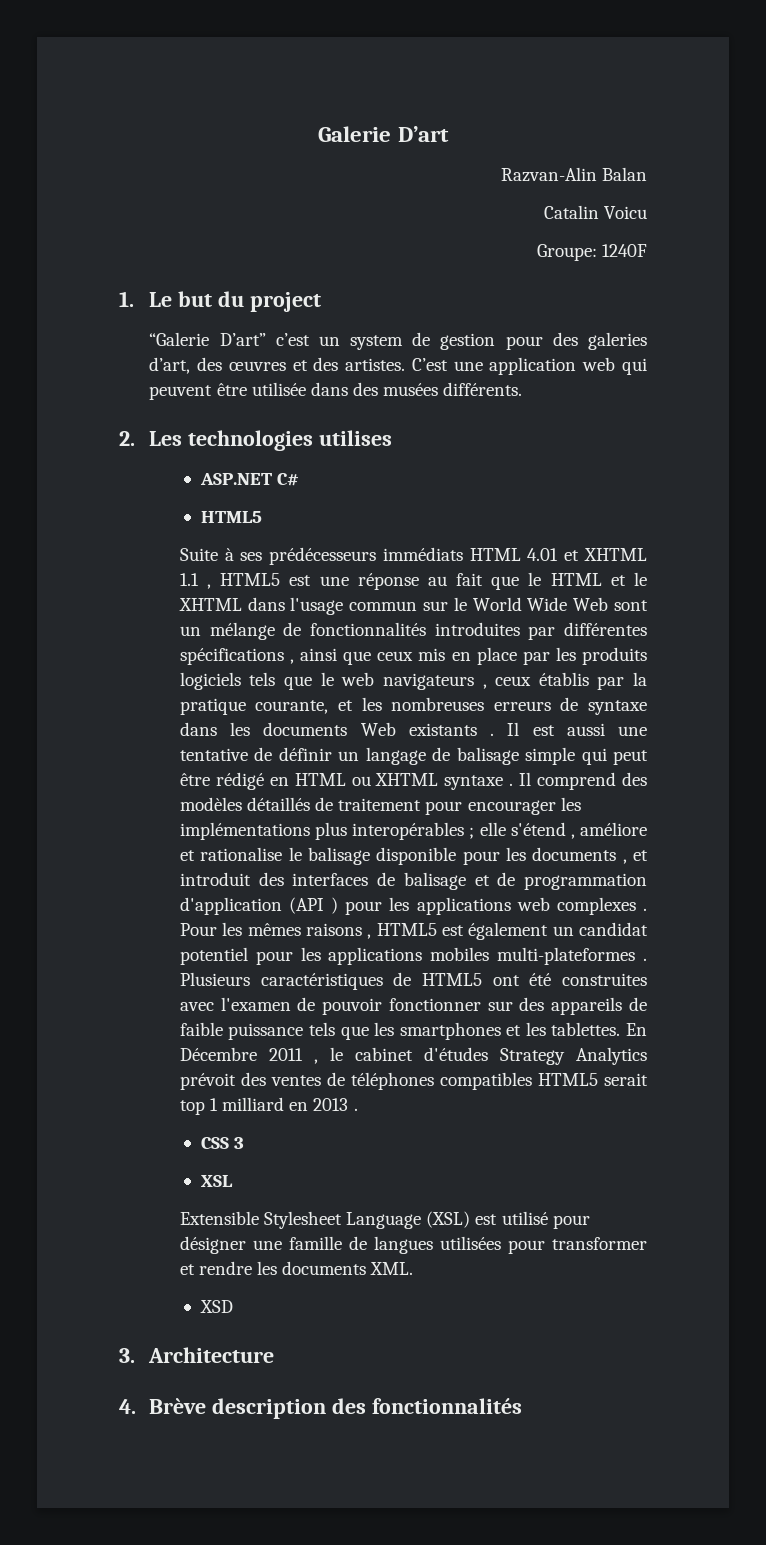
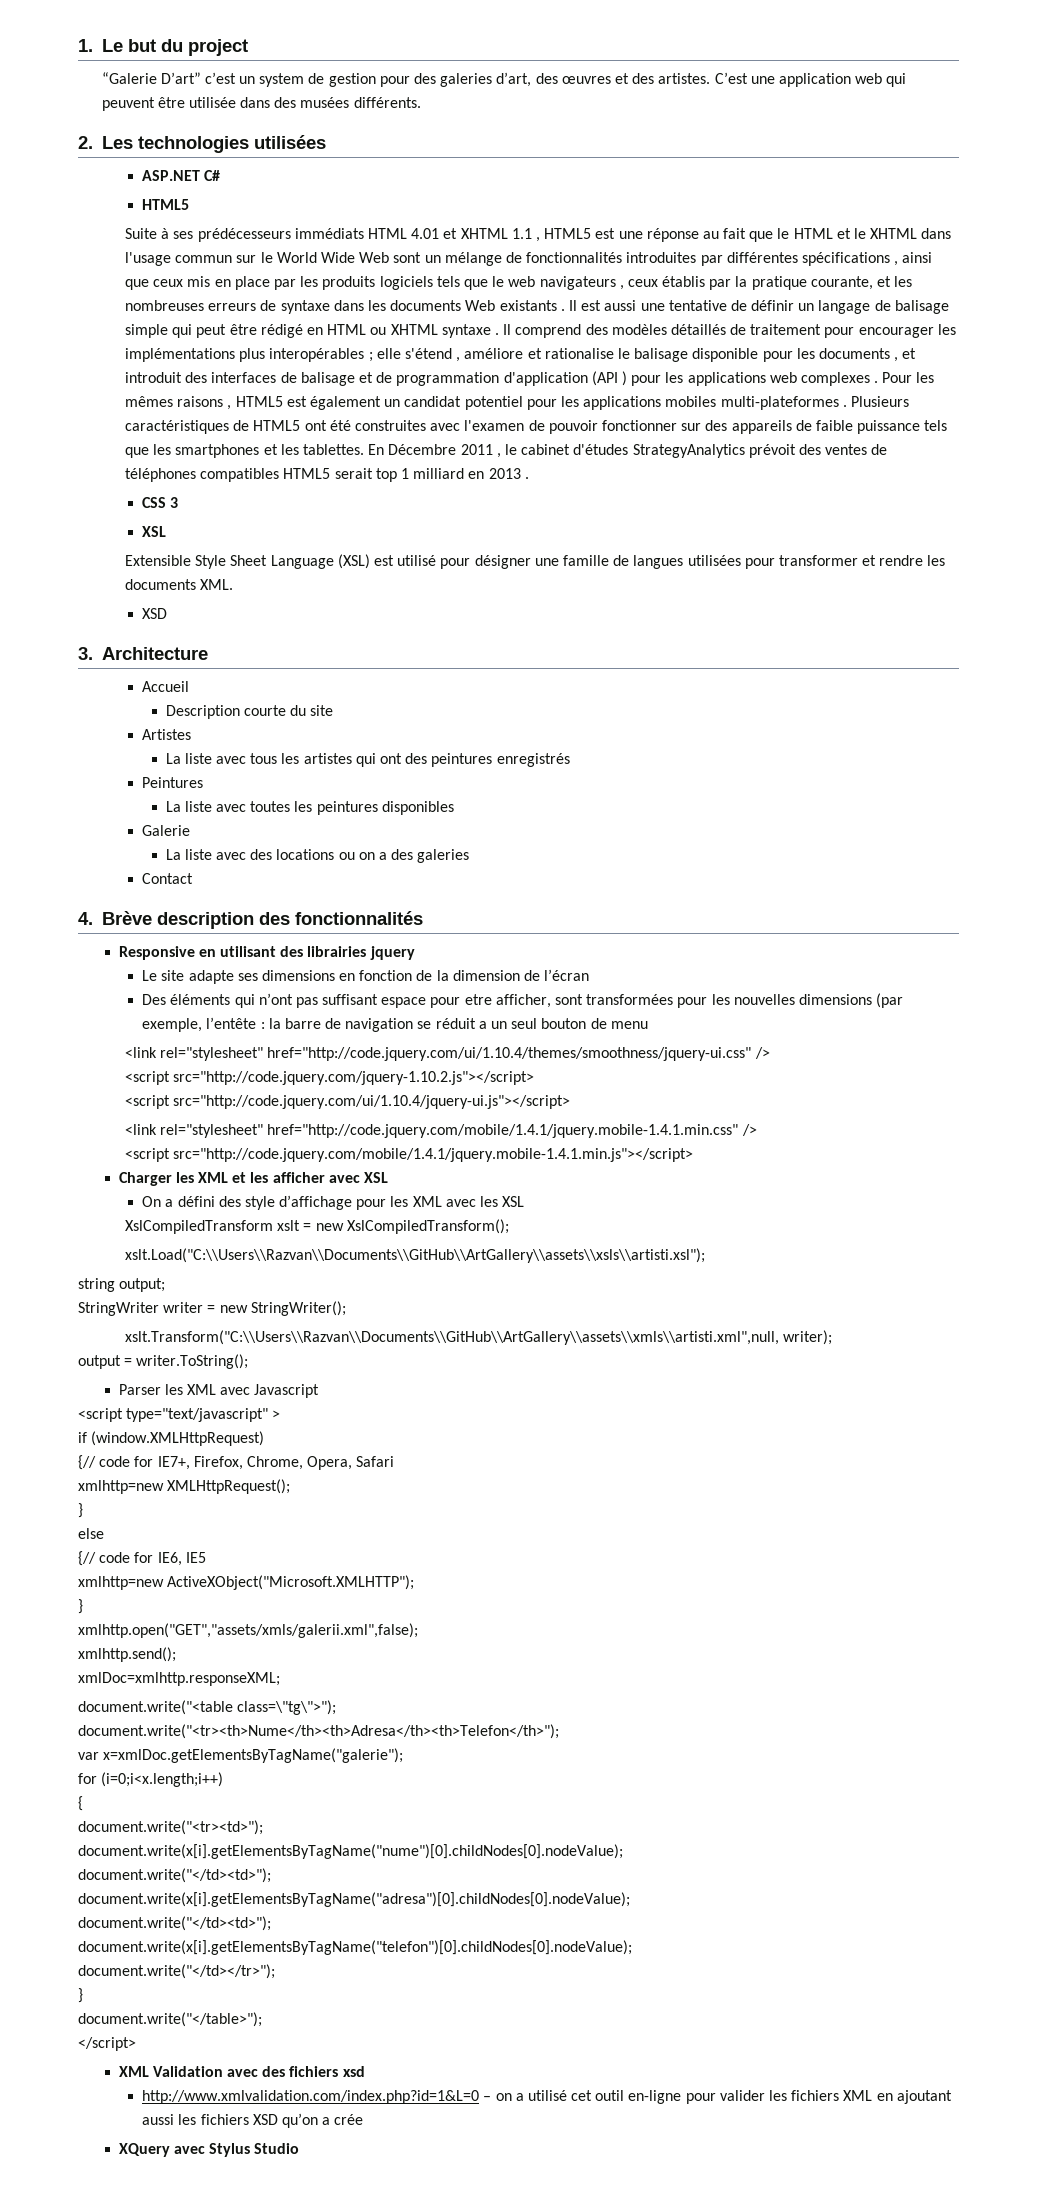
[318,126,449,142] [500,167,647,182] [543,205,647,219] [536,244,647,261] Galerie D’art // Razvan-Alin Balan // Catalin Voicu // Groupe: 1240F // -> (78, 45) none
[319,430,393,446] utilises -> [253,135,326,149] utilisées
[499,1047,647,1065] Strategy Analytics -> [632,444,745,458] StrategyAnalytics
[264,1211,343,1229] Stylesheet -> [195,555,268,569] Style Sheet
(275, 1355) none -> [142,681,190,692] [165,705,334,719] [142,729,192,740] [165,753,570,767] [142,777,204,788] [165,801,454,815] [142,825,191,836] [165,849,470,863] [142,873,194,884] // Accueil // Description courte du site // Artistes // La liste avec tous les artistes qui ont des peintures enregistrés // Peintures // La liste avec toutes les peintures disponibles // Galerie // La liste avec des locations ou on a des galeries // Contact
(523, 1406) none -> [118,946,415,960] [142,969,590,984] [142,993,904,1008] [142,1017,648,1032] [125,1047,770,1061] [125,1071,535,1085] [125,1095,571,1109] [125,1124,757,1138] [125,1148,694,1162] [118,1172,388,1186] [142,1195,525,1210] [125,1219,509,1234] [125,1248,706,1263] [78,1278,166,1292] [78,1301,346,1316] [125,1330,833,1345] [78,1354,249,1369] [118,1384,320,1398] [78,1408,281,1422] [78,1431,265,1446] [78,1455,395,1470] [78,1479,291,1494] [78,1503,83,1518] [78,1528,104,1539] [78,1551,206,1566] [78,1575,415,1590] [78,1599,83,1614] [78,1623,418,1638] [78,1647,176,1662] [78,1672,280,1686] [78,1700,337,1715] [78,1724,559,1739] [78,1748,404,1763] [78,1772,224,1787] [78,1796,83,1811] [78,1820,263,1835] [78,1844,623,1859] [78,1868,271,1883] [78,1892,630,1907] [78,1916,271,1931] [78,1940,632,1955] [78,1964,275,1979] [78,1988,83,2003] [78,2012,262,2027] [78,2037,136,2051] [118,2066,365,2077] [142,2090,952,2104] [142,2113,364,2128] [118,2143,300,2157] // Responsive en utilisant des librairies jquery // Le site adapte ses dimensions en fonction de la dimension de l’écran // Des éléments qui n’ont pas suffisant espace pour etre afficher, sont transformées pour les nouvelles dimensions (par exemple, l’entête : la barre de navigation se réduit a un seul bouton de menu // <link rel="stylesheet" href="http://code.jquery.com/ui/1.10.4/themes/smoothness/jquery-ui.css" /> // <script src="http://code.jquery.com/jquery-1.10.2.js"></script> // <script src="http://code.jquery.com/ui/1.10.4/jquery-ui.js"></script> // <link rel="stylesheet" href="http://code.jquery.com/mobile/1.4.1/jquery.mobile-1.4.1.min.css" /> // <script src="http://code.jquery.com/mobile/1.4.1/jquery.mobile-1.4.1.min.js"></script> // Charger les XML et les afficher avec XSL // On a défini des style d’affichage pour les XML avec les XSL // XslCompiledTransform xslt = new XslCompiledTransform(); // xslt.Load("C:\\Users\\Razvan\\Documents\\GitHub\\ArtGallery\\assets\\xsls\\artisti.xsl"); // string output; // StringWriter writer = new StringWriter(); // xslt.Transform("C:\\Users\\Razvan\\Documents\\GitHub\\ArtGallery\\assets\\xmls\\artisti.xml",null, writer); // output = writer.ToString(); // Parser les XML avec Javascript // <script type="text/javascript" > // if (window.XMLHttpRequest) // {// code for IE7+, Firefox, Chrome, Opera, Safari // xmlhttp=new XMLHttpRequest(); // } // else // {// code for IE6, IE5 // xmlhttp=new ActiveXObject("Microsoft.XMLHTTP"); // } // xmlhttp.open("GET","assets/xmls/galerii.xml",false); // xmlhttp.send(); // xmlDoc=xmlhttp.responseXML; // document.write("<table class=\"tg\">"); // document.write("<tr><th>Nume</th><th>Adresa</th><th>Telefon</th>"); // var x=xmlDoc.getElementsByTagName("galerie"); // for (i=0;i<x.length;i++) // { // document.write("<tr><td>"); // document.write(x[i].getElementsByTagName("nume")[0].childNodes[0].nodeValue); // document.write("</td><td>"); // document.write(x[i].getElementsByTagName("adresa")[0].childNodes[0].nodeValue); // document.write("</td><td>"); // document.write(x[i].getElementsByTagName("telefon")[0].childNodes[0].nodeValue); // document.write("</td></tr>"); // } // document.write("</table>"); // </script> // XML Validation avec des fichiers xsd // http://www.xmlvalidation.com/index.php?id=1&L=0 – on a utilisé cet outil en-ligne pour valider les fichiers XML en ajoutant aussi les fichiers XSD qu’on a crée // XQuery avec Stylus Studio

